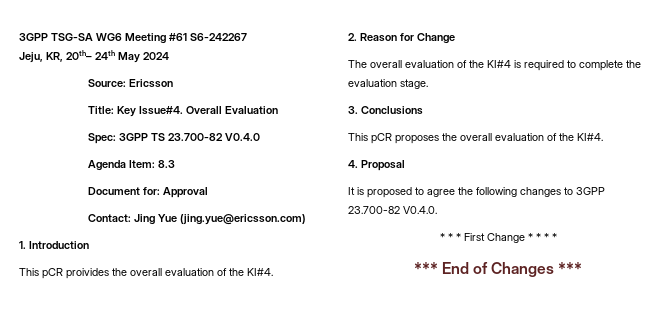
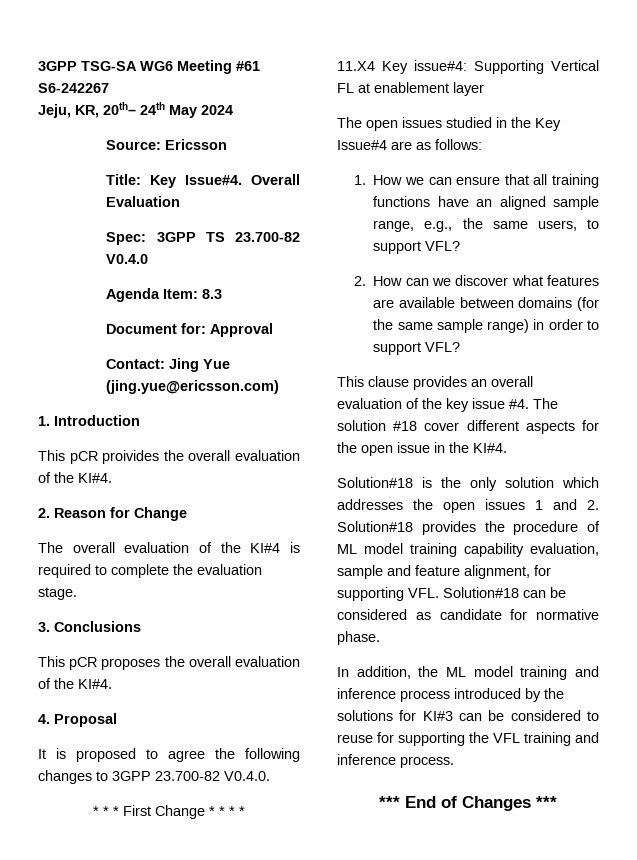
(557, 237) none -> [337,60,599,74] [337,82,484,96] [337,117,561,131] [337,139,482,150] [354,174,599,188] [373,196,599,210] [373,218,599,232] [373,241,461,254] [354,275,599,286] [373,297,599,311] [373,319,599,333] [373,342,461,355] [337,376,533,390] [337,398,558,412] [337,420,599,434] [337,442,507,456] [337,477,599,491] [337,499,599,513] [337,521,600,535] [337,543,599,557] [337,565,551,579] [337,587,566,601] [337,609,599,620] [337,631,380,645] [337,666,599,680] [337,688,564,702] [337,710,599,721] [337,732,599,746] [337,754,454,768] // 11.X4 Key issue#4: Supporting Vertical FL at enablement layer // The open issues studied in the Key Issue#4 are as follows: // 1. How we can ensure that all training functions have an aligned sample range, e.g., the same users, to support VFL? // 2. How can we discover what features are available between domains (for the same sample range) in order to support VFL? // This clause provides an overall evaluation of the key issue #4. The solution #18 cover different aspects for the open issue in the KI#4. // Solution#18 is the only solution which addresses the open issues 1 and 2. Solution#18 provides the procedure of ML model training capability evaluation, sample and feature alignment, for supporting VFL. Solution#18 can be considered as candidate for normative phase. // In addition, the ML model training and inference process introduced by the solutions for KI#3 can be considered to reuse for supporting the VFL training and inference process.

